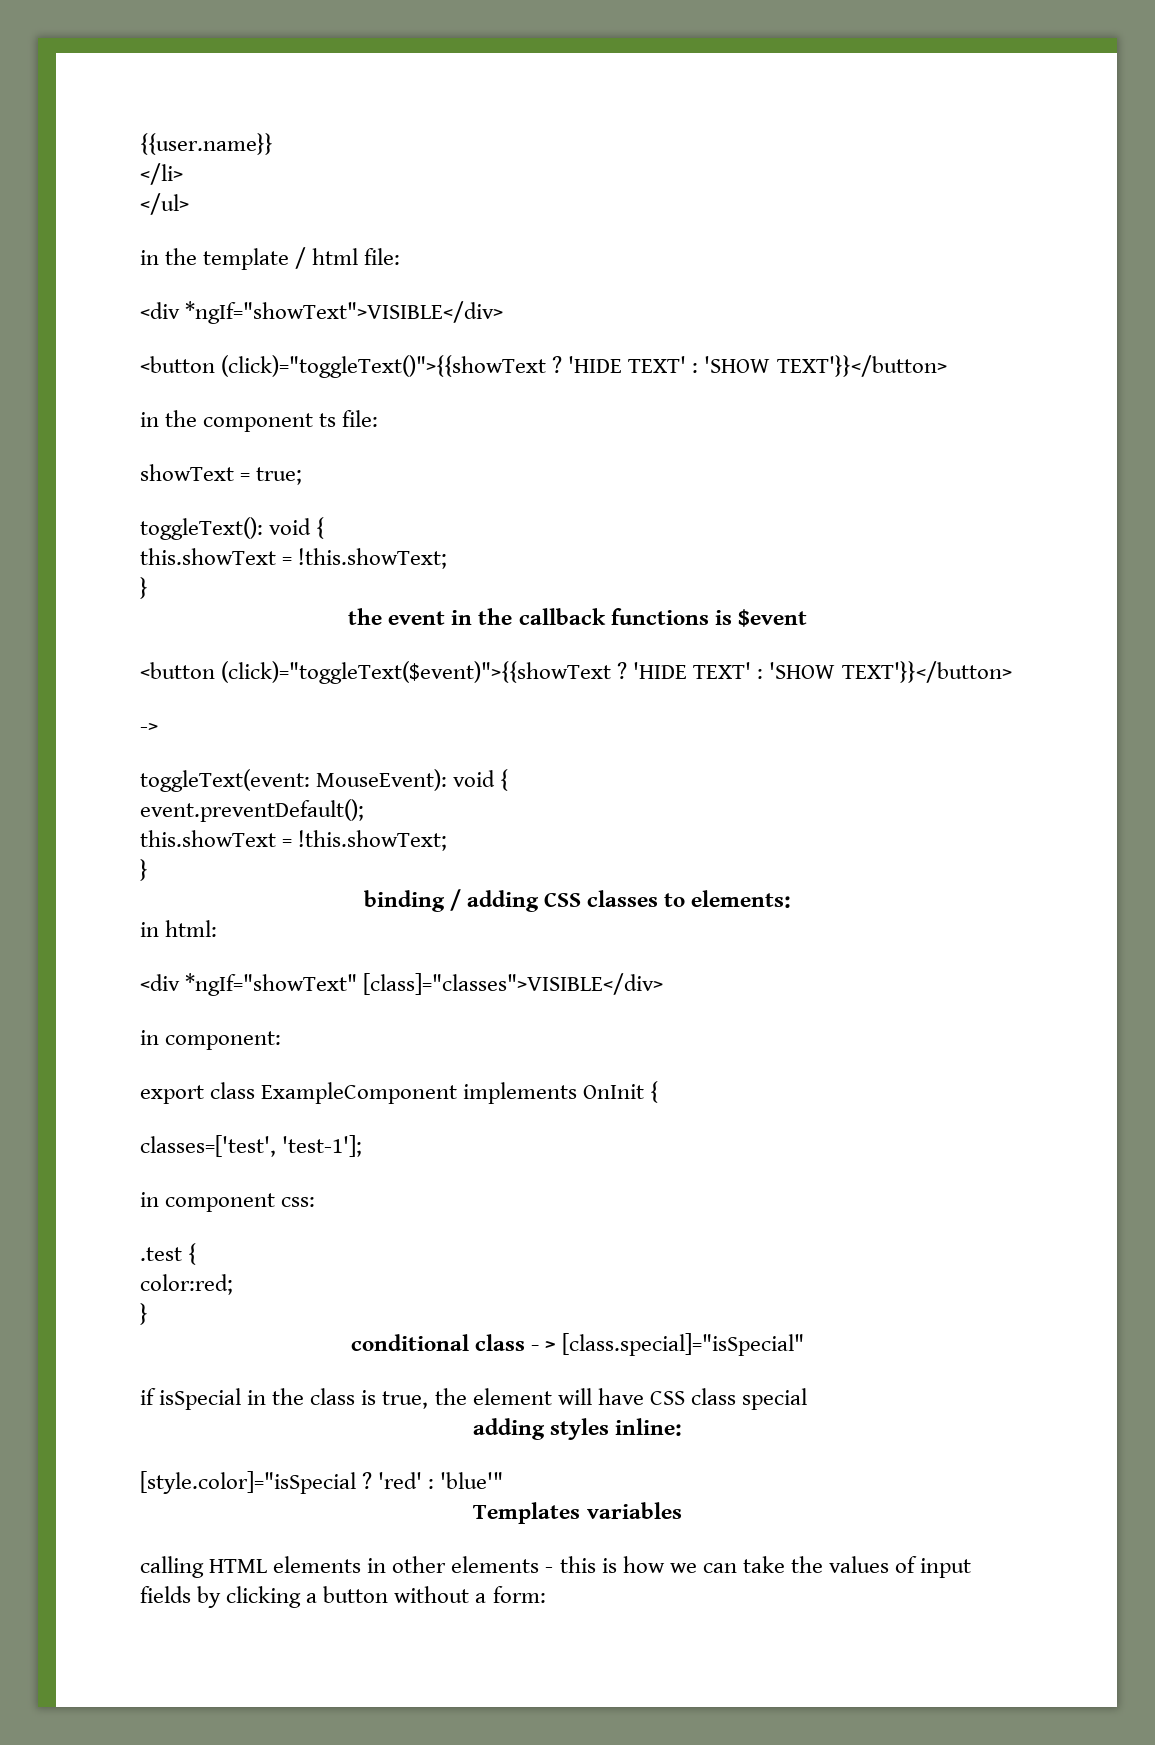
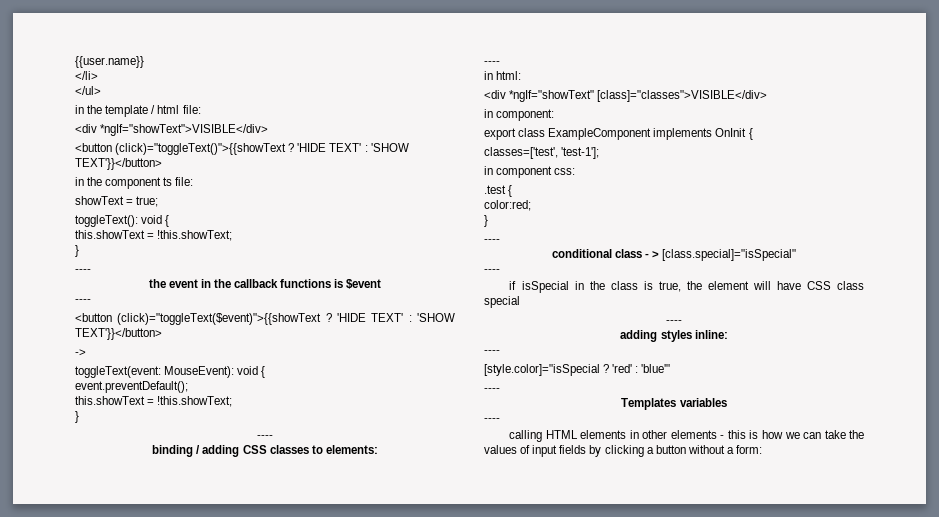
(148, 588) none -> [75,269,91,273] // ----
(807, 618) none -> [75,299,91,303] // ----
(148, 870) none -> [257,435,273,439] // ----
(792, 899) none -> [484,61,500,65] // ----
(148, 1314) none -> [484,239,500,243] // ----
(805, 1344) none -> [484,269,500,273] // ----
(807, 1399) none -> [666,320,682,324] // ----
(683, 1427) none -> [484,350,500,354] // ----
(504, 1480) none -> [484,388,500,392] // ----
(682, 1510) none -> [484,418,500,422] // ----

